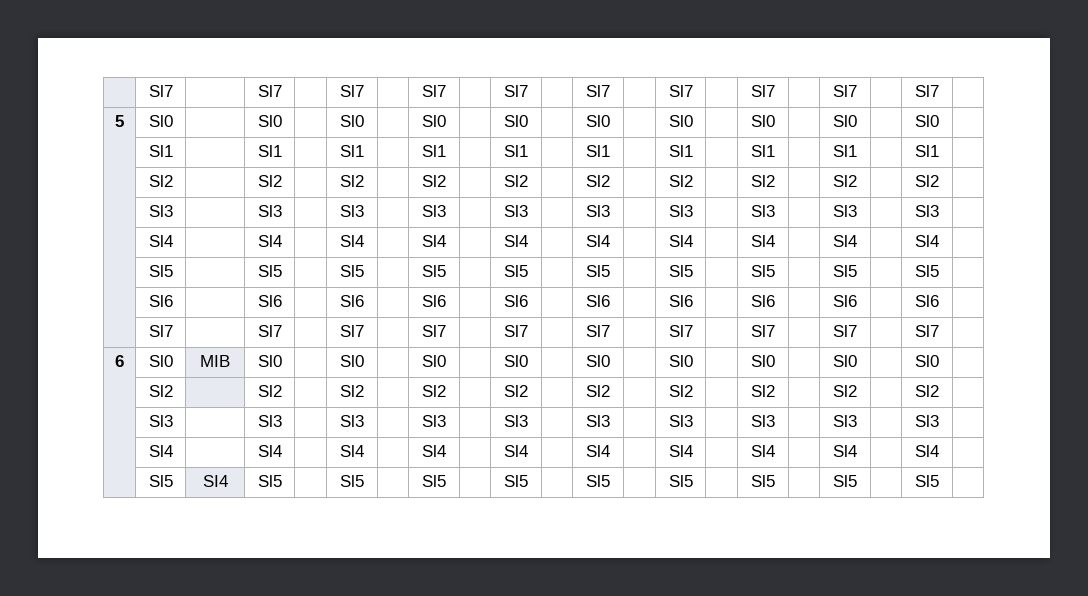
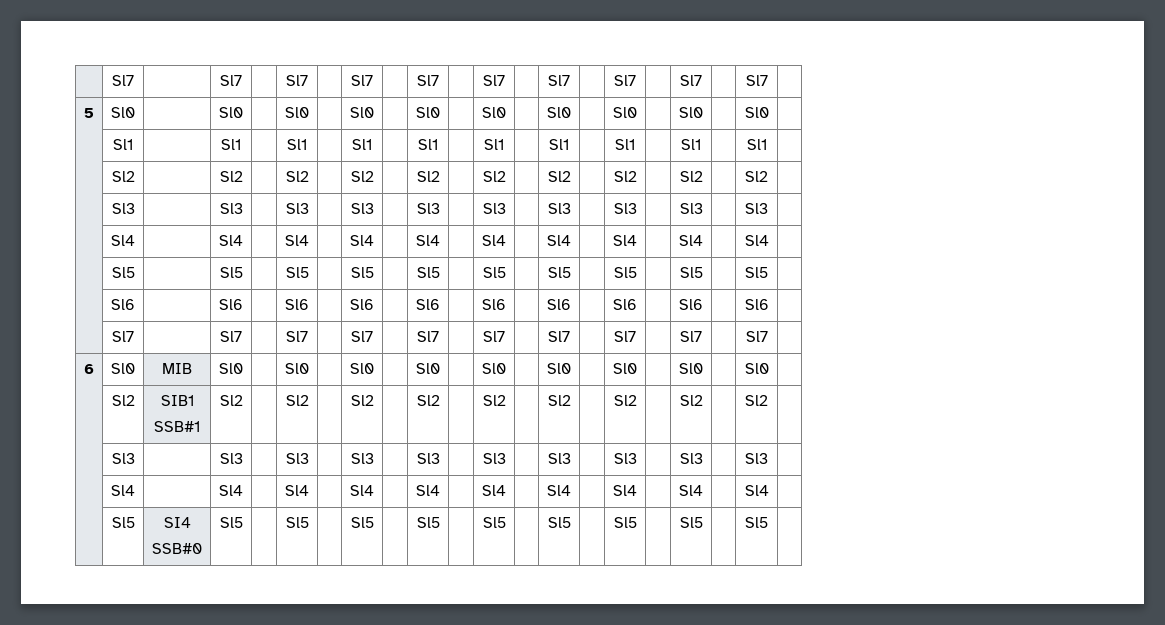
(173, 391) none -> [160,395,194,406] [154,421,200,432] SIB1 // SSB#1
(228, 481) none -> [152,543,202,554] // SSB#0

